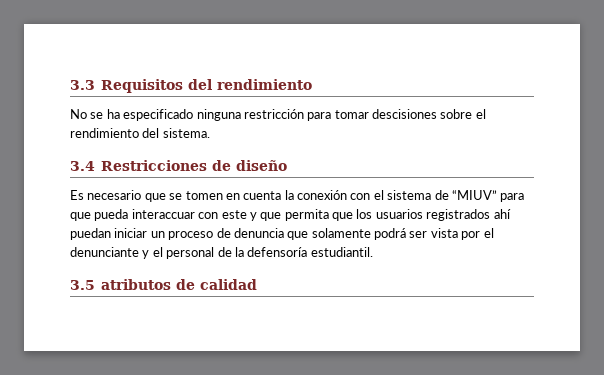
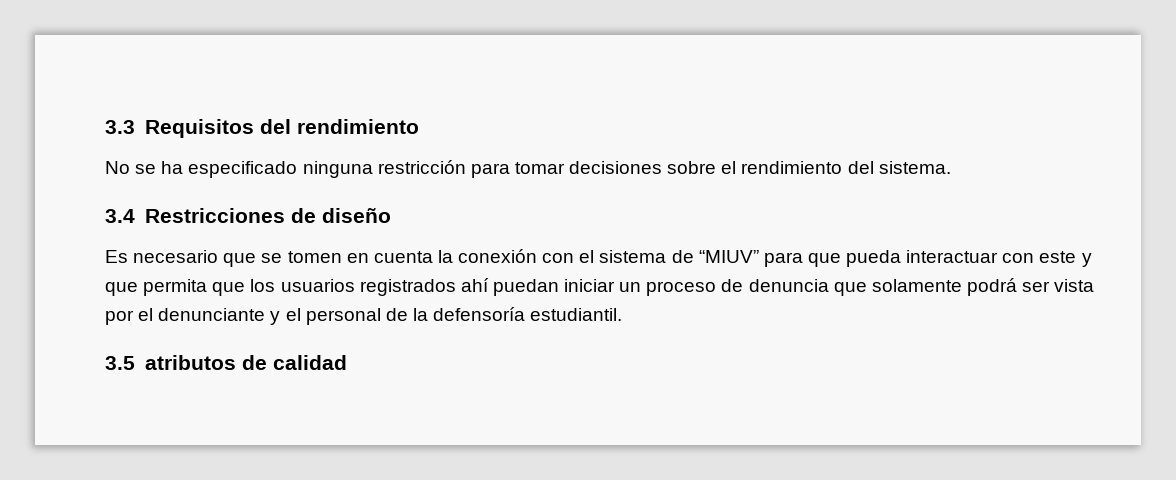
[372,109,437,119] descisiones -> [569,161,663,174] decisiones
[131,209,195,219] interaccuar -> [906,250,999,263] interactuar

